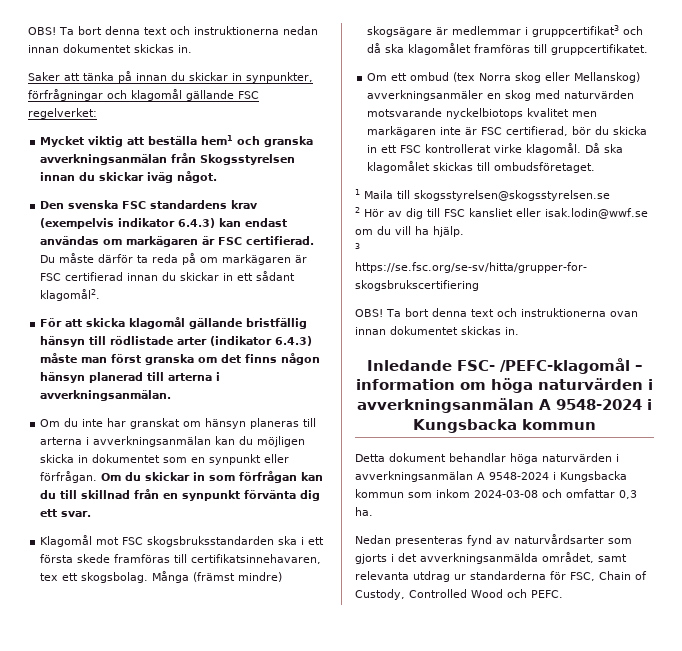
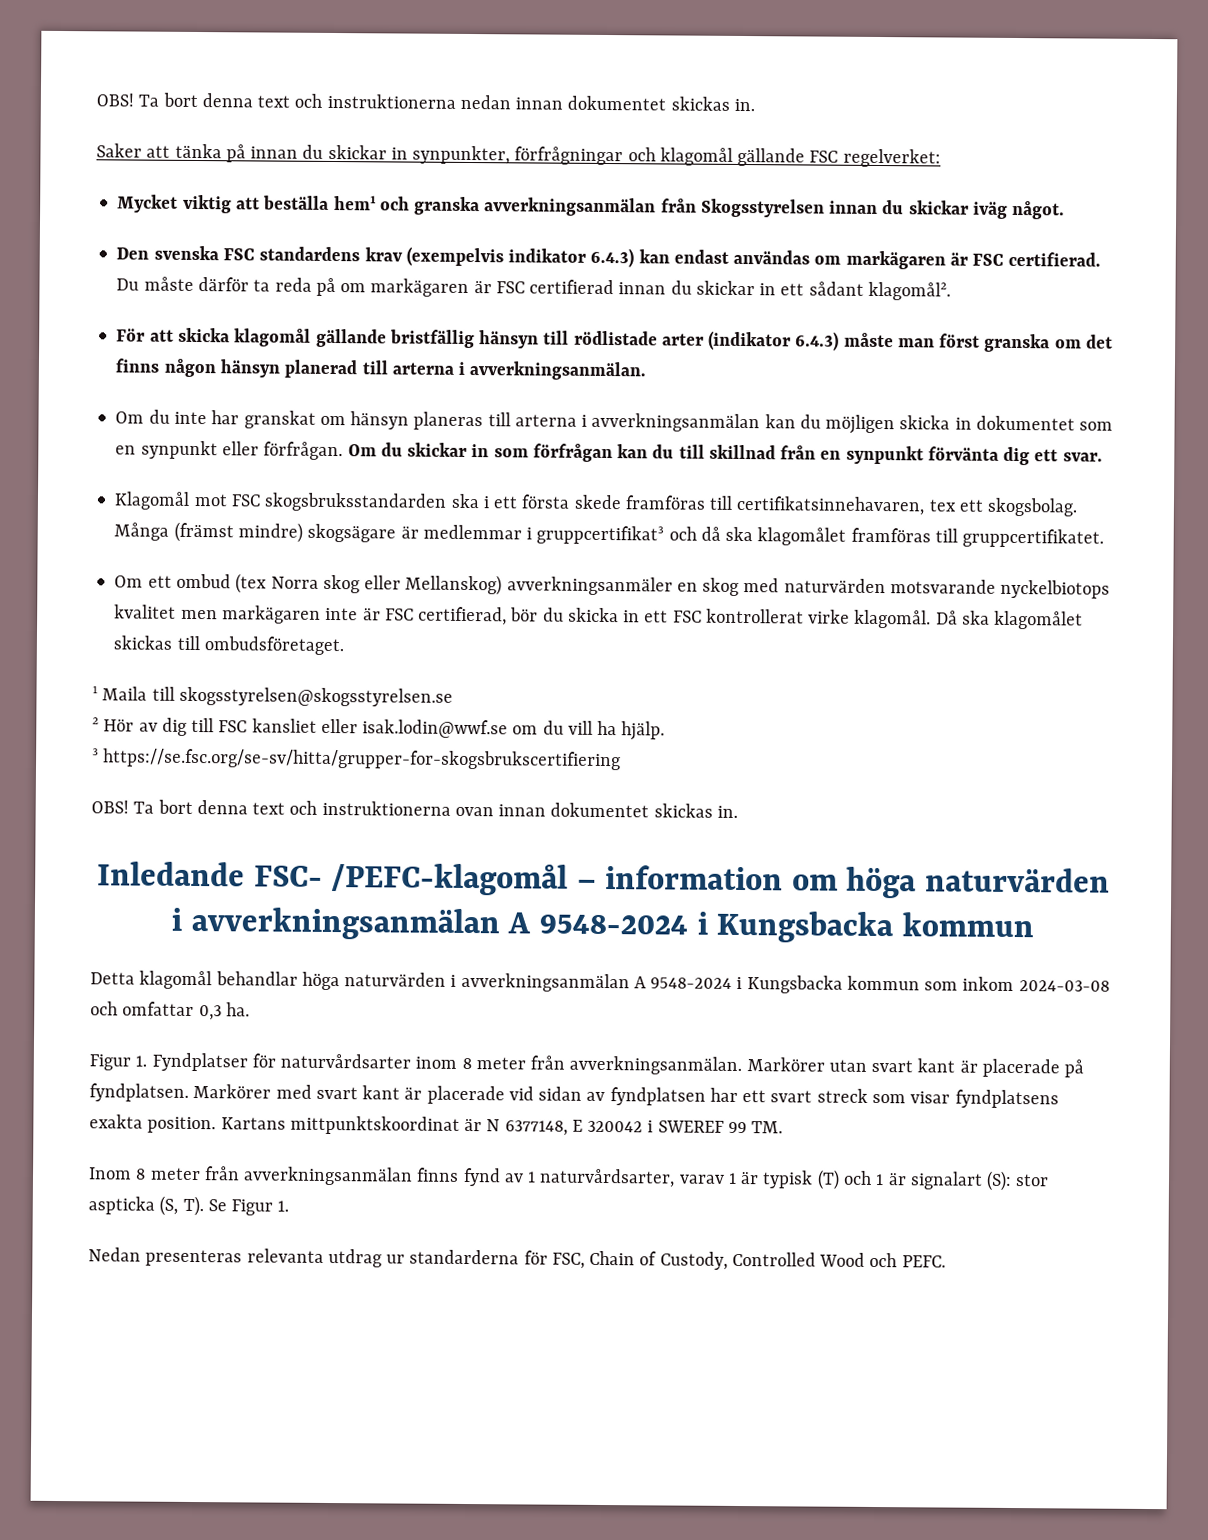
[389,453,446,462] dokument -> [139,970,213,990] klagomål
[355,534,632,546] [355,552,627,564] Nedan presenteras fynd av naturvårdsarter som gjorts i det avverkningsanmälda området, samt -> [89,1052,1085,1078] [89,1083,1059,1109] [89,1114,784,1136] [88,1166,1050,1192] [88,1195,290,1217] [88,1247,243,1267] Figur 1. Fyndplatser för naturvårdsarter inom 8 meter från avverkningsanmälan. Markörer utan svart kant är placerade på fyndplatsen. Markörer med svart kant är placerade vid sidan av fyndplatsen har ett svart streck som visar fyndplatsens exakta position. Kartans mittpunktskoordinat är N 6377148, E 320042 i SWEREF 99 TM. // Inom 8 meter från avverkningsanmälan finns fynd av 1 naturvårdsarter, varav 1 är typisk (T) och 1 är signalart (S): stor aspticka (S, T). Se Figur 1. // Nedan presenteras

